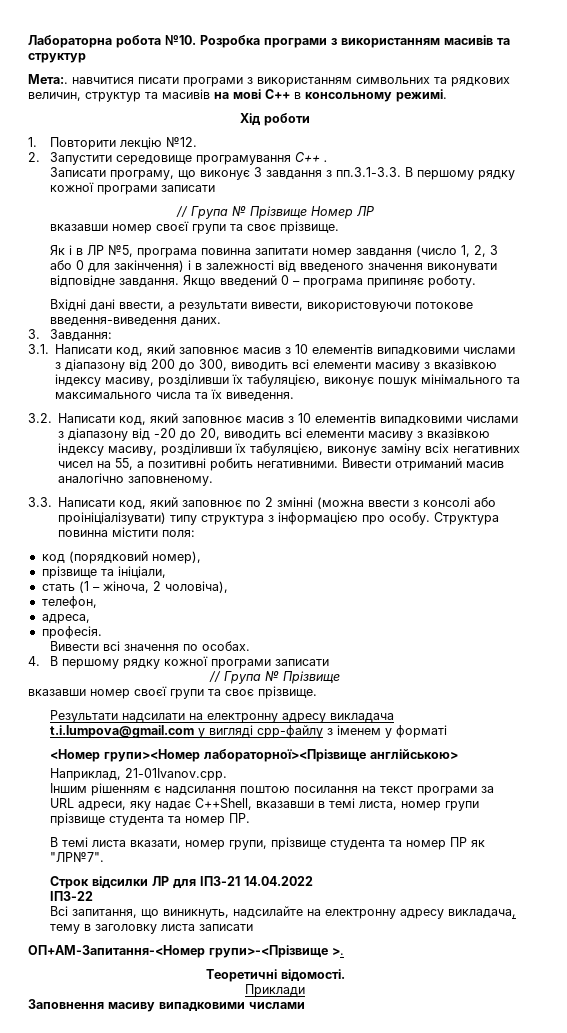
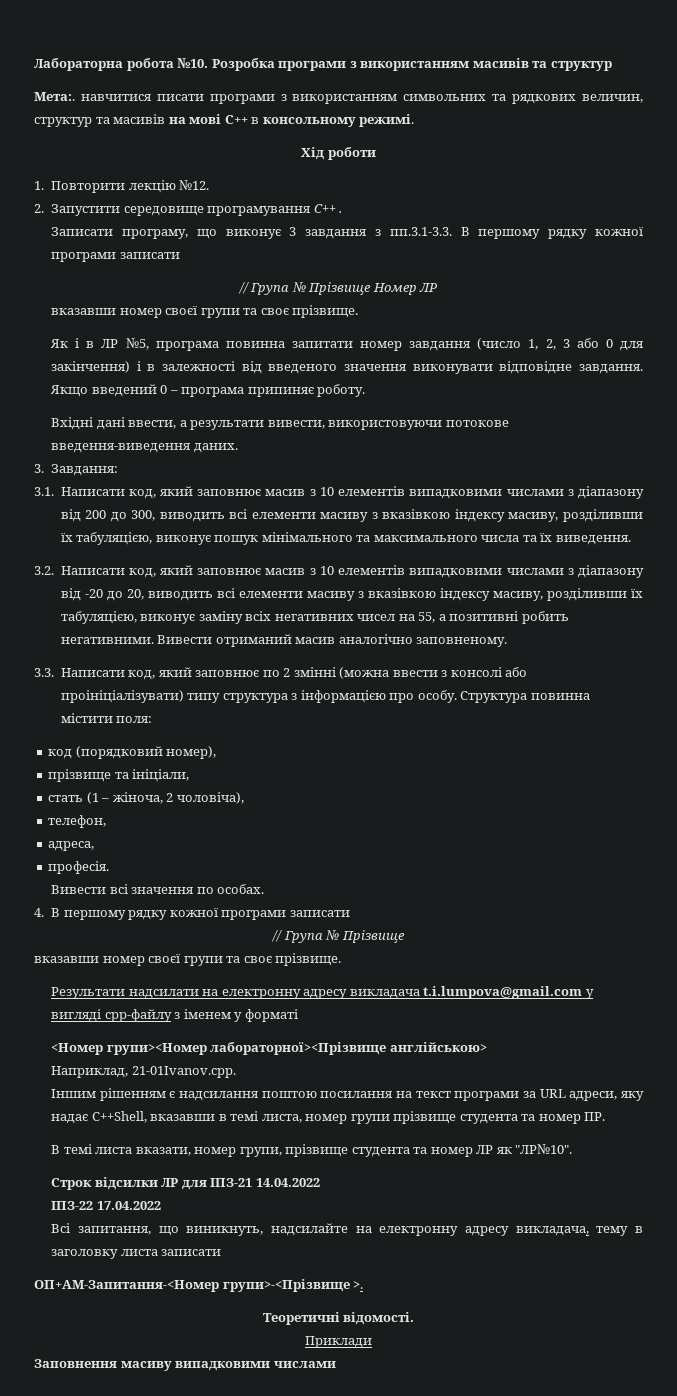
[450,837,486,847] [50,852,105,862] ПР як "ЛР№7". -> [476,1144,573,1154] ЛР як "ЛР№10".
(94, 896) none -> [96,1201,161,1210] 17.04.2022

